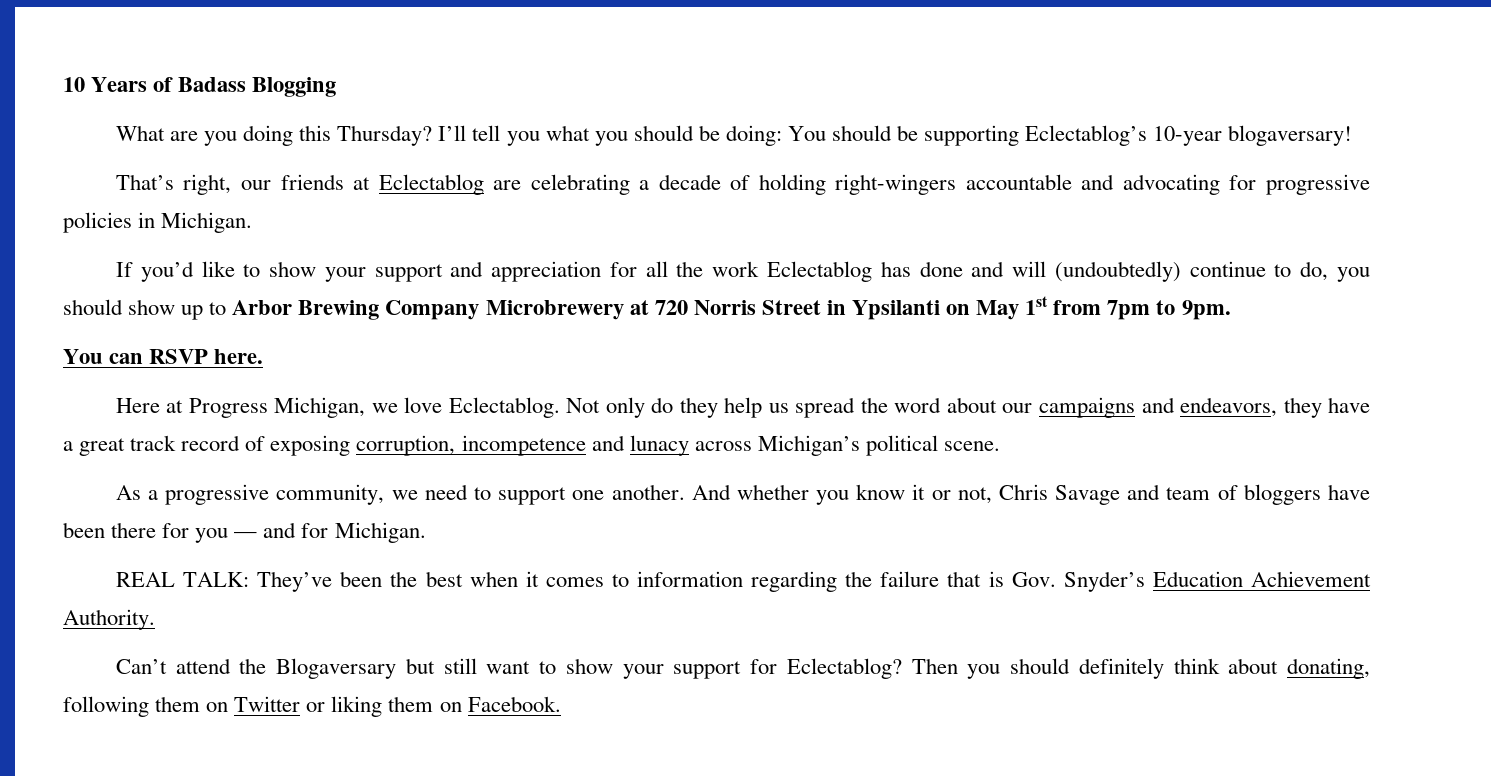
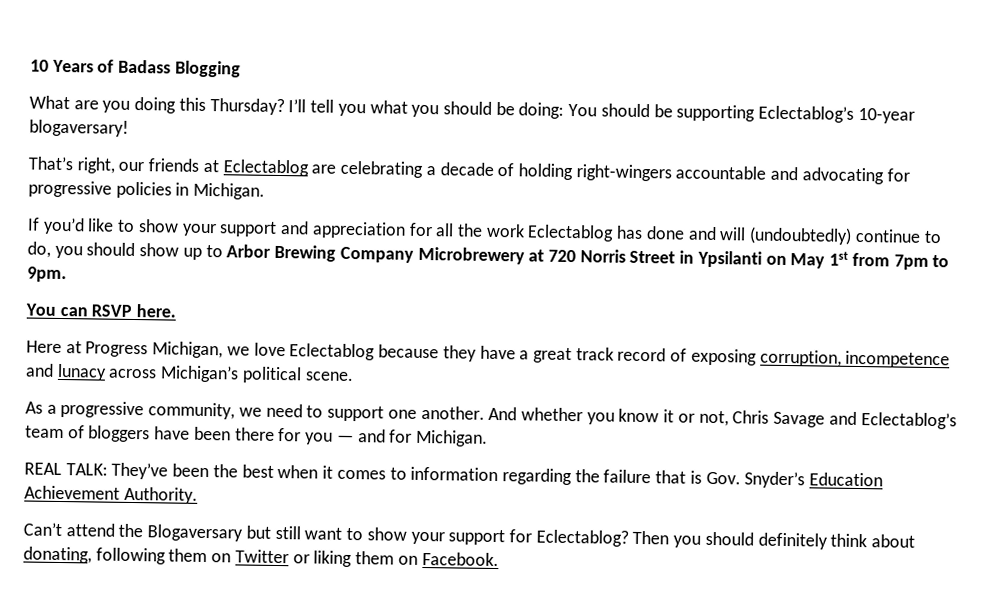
[448,397,1277,418] Eclectablog. Not only do they help us spread the word about our campaigns and endeavors, -> [289,343,440,361] Eclectablog because
(1161, 492) none -> [860,412,957,430] Eclectablog’s

